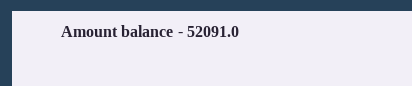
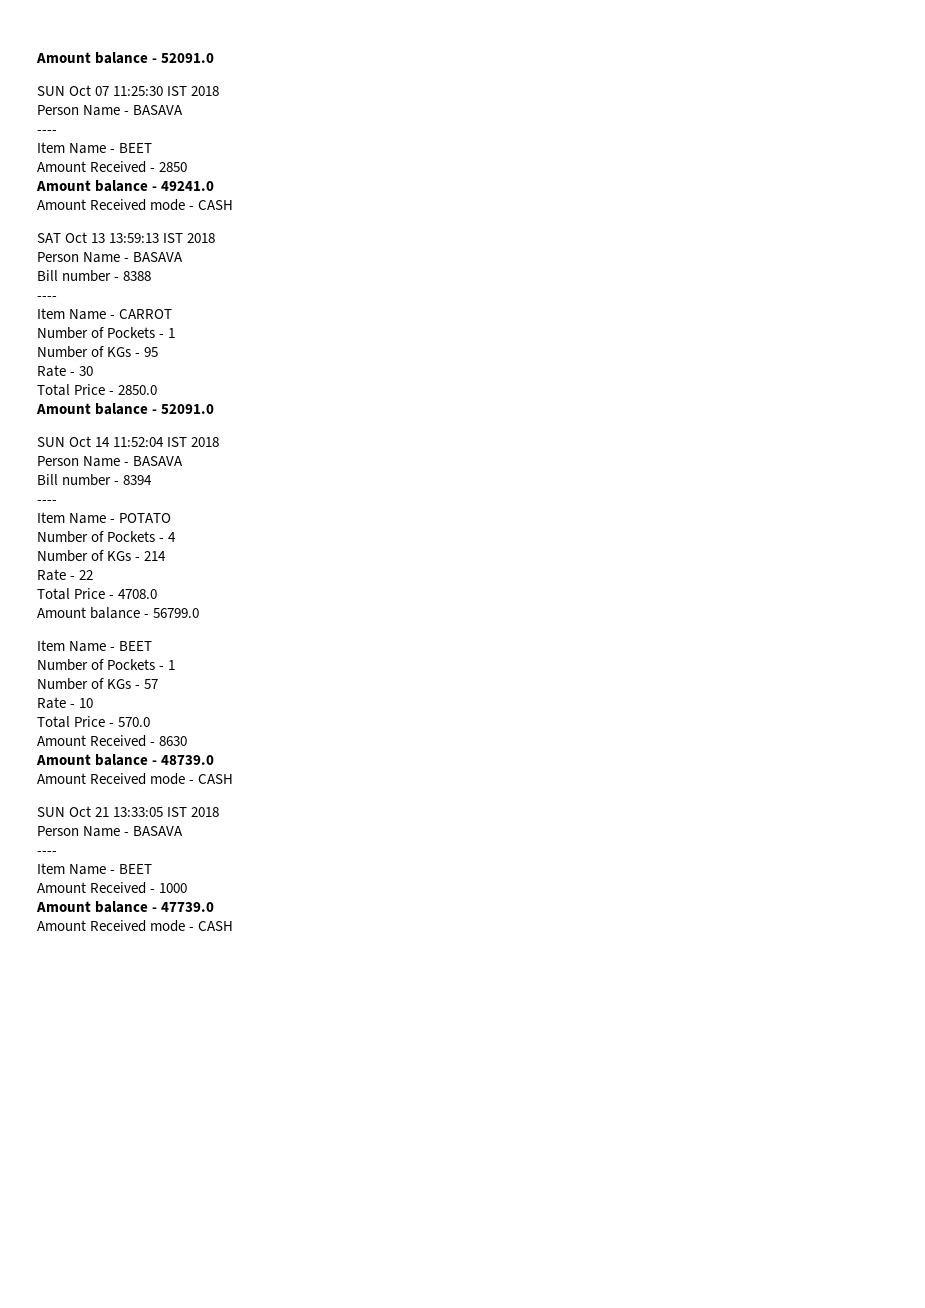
[61,25,239,37] Amount balance - 52091.0 -> [36,52,215,64] [37,85,220,96] [37,105,184,116] [37,130,57,134] [37,142,153,154] [37,161,188,173] [36,180,215,192] [37,199,234,211] [37,232,216,243] [37,252,184,263] [37,270,152,282] [37,296,57,300] [37,308,173,320] [37,327,176,339] [37,346,159,358] [37,365,94,377] [37,384,158,396] [36,403,215,415] [37,436,220,447] [37,456,184,467] [37,474,153,486] [37,500,57,504] [37,512,172,524] [37,531,177,543] [37,550,167,562] [37,569,94,581] [37,588,158,600] [37,607,200,619] [37,640,153,652] [37,659,176,671] [37,678,159,690] [37,697,94,709] [37,716,151,728] [37,735,188,747] [36,754,215,766] [37,773,234,785] [37,806,220,817] [37,826,184,837] [37,851,57,855] [37,863,153,875] [37,882,188,894] [36,901,215,913] [37,920,234,932] Amount balance - 52091.0 // SUN Oct 07 11:25:30 IST 2018 // Person Name - BASAVA // ---- // Item Name - BEET // Amount Received - 2850 // Amount balance - 49241.0 // Amount Received mode - CASH // SAT Oct 13 13:59:13 IST 2018 // Person Name - BASAVA // Bill number - 8388 // ---- // Item Name - CARROT // Number of Pockets - 1 // Number of KGs - 95 // Rate - 30 // Total Price - 2850.0 // Amount balance - 52091.0 // SUN Oct 14 11:52:04 IST 2018 // Person Name - BASAVA // Bill number - 8394 // ---- // Item Name - POTATO // Number of Pockets - 4 // Number of KGs - 214 // Rate - 22 // Total Price - 4708.0 // Amount balance - 56799.0 // Item Name - BEET // Number of Pockets - 1 // Number of KGs - 57 // Rate - 10 // Total Price - 570.0 // Amount Received - 8630 // Amount balance - 48739.0 // Amount Received mode - CASH // SUN Oct 21 13:33:05 IST 2018 // Person Name - BASAVA // ---- // Item Name - BEET // Amount Received - 1000 // Amount balance - 47739.0 // Amount Received mode - CASH

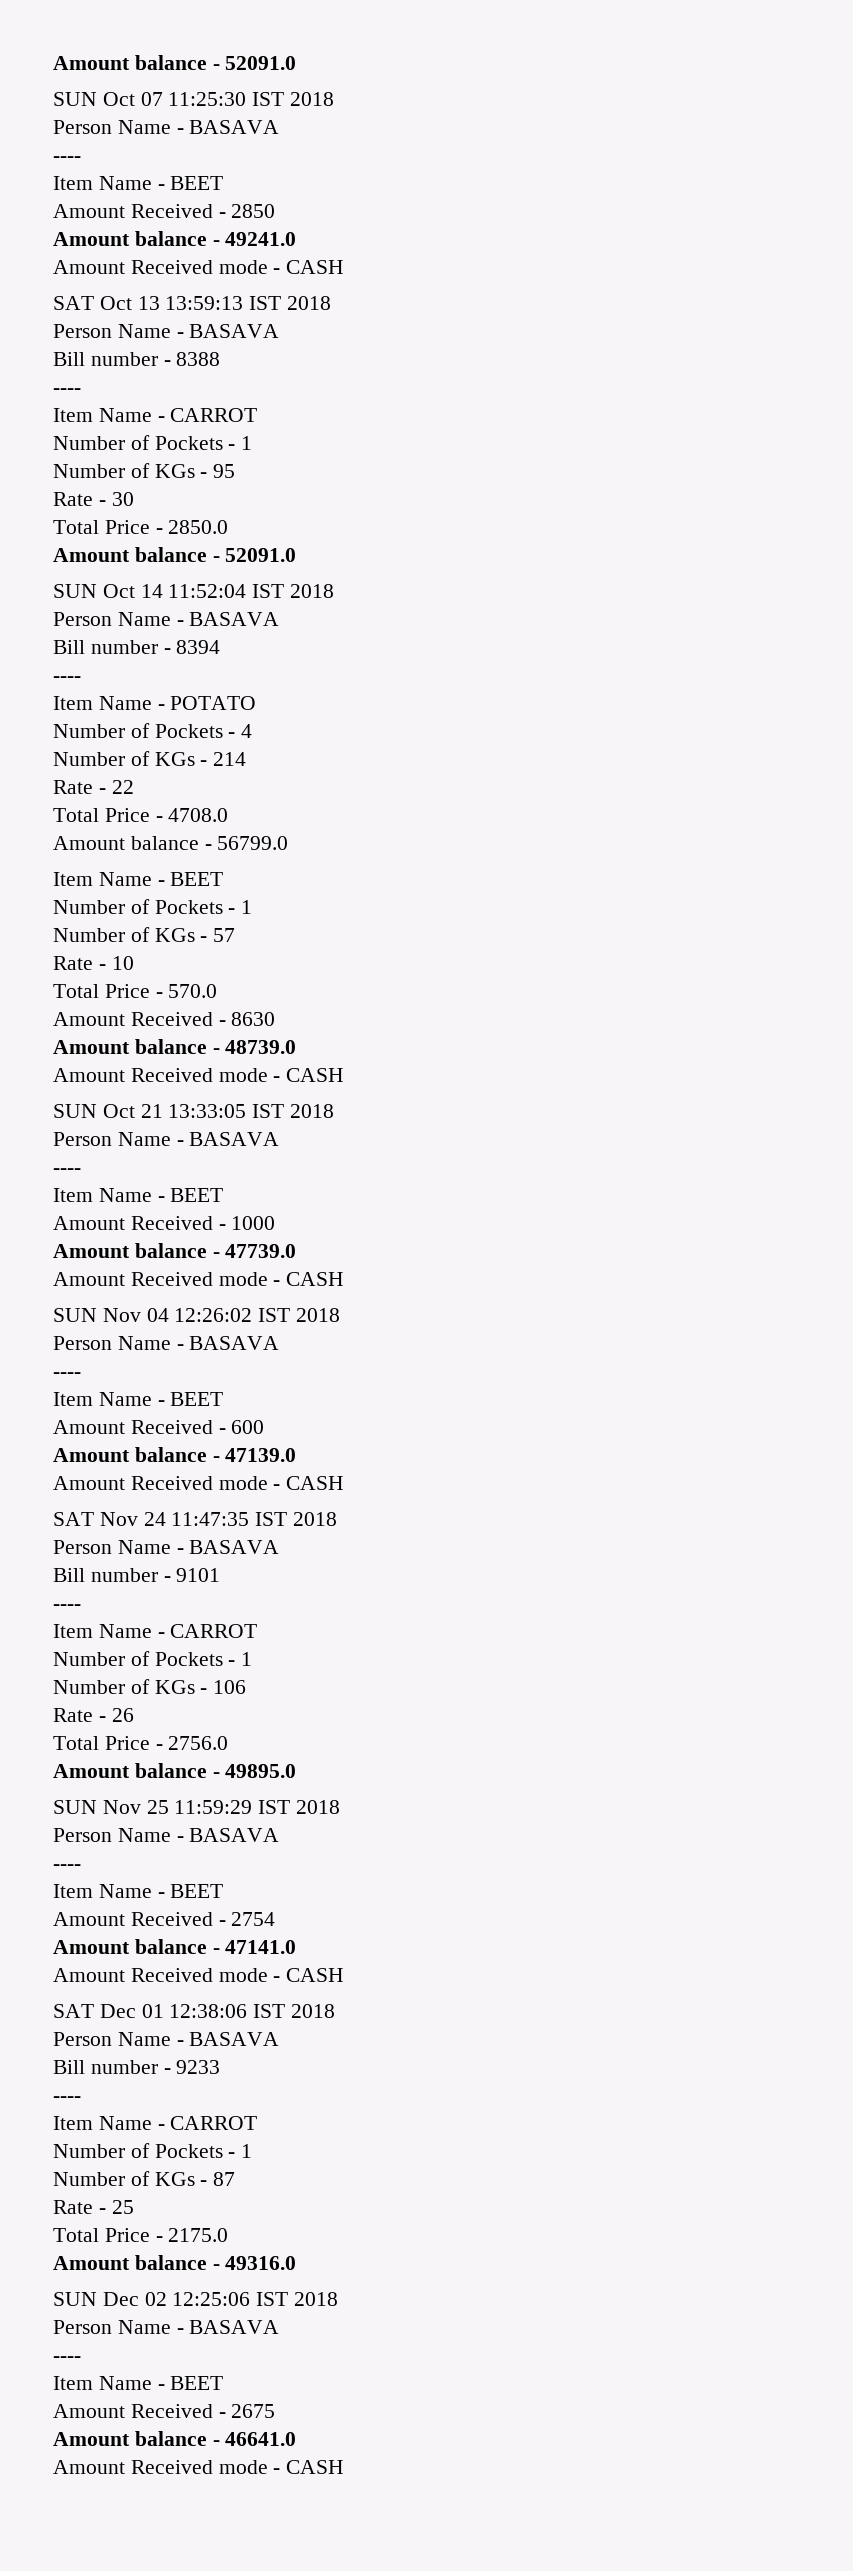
(234, 926) none -> [53,1308,341,1322] [53,1336,280,1350] [53,1372,81,1378] [53,1392,224,1406] [53,1420,265,1434] [53,1447,297,1462] [53,1476,345,1490] [53,1512,338,1526] [53,1540,280,1554] [53,1568,221,1582] [53,1604,81,1610] [53,1624,258,1638] [53,1651,253,1666] [53,1679,247,1694] [53,1708,134,1722] [53,1736,229,1750] [53,1763,297,1778] [53,1800,341,1814] [53,1828,280,1842] [53,1864,81,1870] [53,1884,224,1898] [53,1912,276,1926] [53,1939,297,1954] [53,1968,345,1982] [53,2004,336,2018] [53,2032,280,2046] [53,2060,221,2074] [53,2096,81,2102] [53,2116,258,2130] [53,2143,253,2158] [53,2171,236,2186] [53,2200,134,2214] [53,2228,229,2242] [53,2255,297,2270] [53,2292,339,2306] [53,2320,280,2334] [53,2356,81,2362] [53,2376,224,2390] [53,2404,276,2418] [53,2431,297,2446] [53,2460,345,2474] // SUN Nov 04 12:26:02 IST 2018 // Person Name - BASAVA // ---- // Item Name - BEET // Amount Received - 600 // Amount balance - 47139.0 // Amount Received mode - CASH // SAT Nov 24 11:47:35 IST 2018 // Person Name - BASAVA // Bill number - 9101 // ---- // Item Name - CARROT // Number of Pockets - 1 // Number of KGs - 106 // Rate - 26 // Total Price - 2756.0 // Amount balance - 49895.0 // SUN Nov 25 11:59:29 IST 2018 // Person Name - BASAVA // ---- // Item Name - BEET // Amount Received - 2754 // Amount balance - 47141.0 // Amount Received mode - CASH // SAT Dec 01 12:38:06 IST 2018 // Person Name - BASAVA // Bill number - 9233 // ---- // Item Name - CARROT // Number of Pockets - 1 // Number of KGs - 87 // Rate - 25 // Total Price - 2175.0 // Amount balance - 49316.0 // SUN Dec 02 12:25:06 IST 2018 // Person Name - BASAVA // ---- // Item Name - BEET // Amount Received - 2675 // Amount balance - 46641.0 // Amount Received mode - CASH

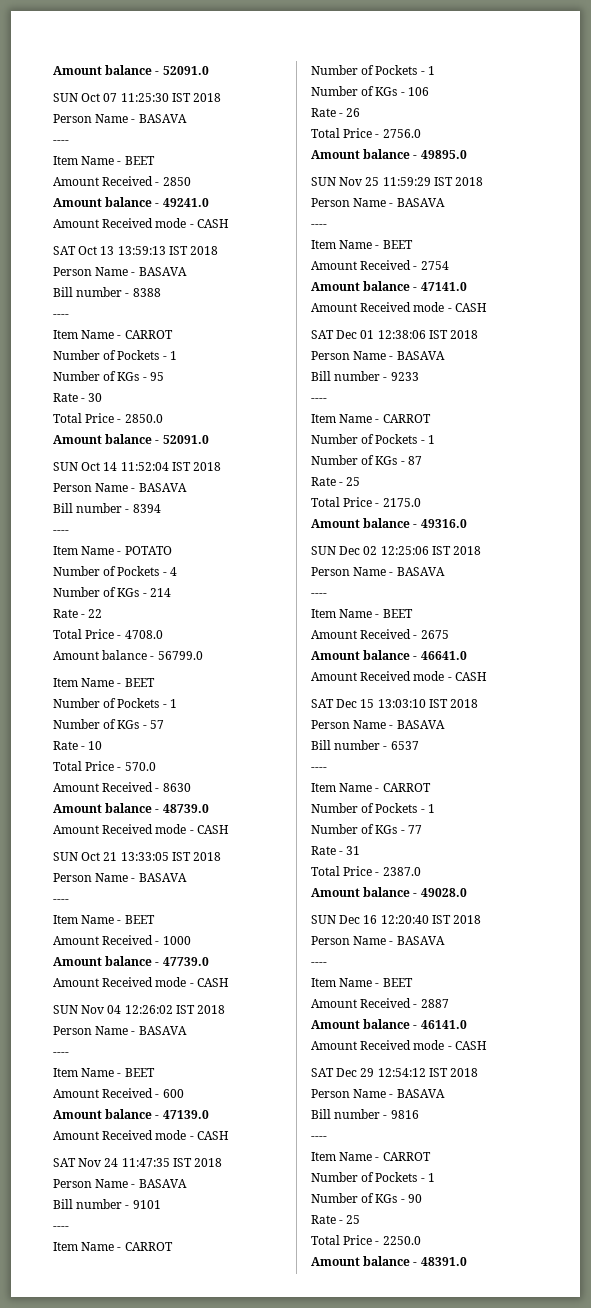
(345, 2467) none -> [311,699,479,708] [311,720,445,729] [311,740,419,750] [311,767,327,771] [311,783,431,792] [311,803,435,813] [311,824,422,834] [311,846,361,855] [311,866,421,876] [311,887,467,897] [311,915,482,924] [311,936,445,945] [311,962,327,966] [311,978,413,987] [311,998,449,1008] [311,1019,467,1029] [311,1040,487,1050] [311,1068,479,1077] [311,1089,445,1098] [311,1109,419,1119] [311,1136,327,1140] [311,1152,431,1161] [311,1172,435,1182] [311,1193,422,1203] [311,1215,361,1224] [311,1235,421,1245] [311,1256,467,1266] // SAT Dec 15 13:03:10 IST 2018 // Person Name - BASAVA // Bill number - 6537 // ---- // Item Name - CARROT // Number of Pockets - 1 // Number of KGs - 77 // Rate - 31 // Total Price - 2387.0 // Amount balance - 49028.0 // SUN Dec 16 12:20:40 IST 2018 // Person Name - BASAVA // ---- // Item Name - BEET // Amount Received - 2887 // Amount balance - 46141.0 // Amount Received mode - CASH // SAT Dec 29 12:54:12 IST 2018 // Person Name - BASAVA // Bill number - 9816 // ---- // Item Name - CARROT // Number of Pockets - 1 // Number of KGs - 90 // Rate - 25 // Total Price - 2250.0 // Amount balance - 48391.0

